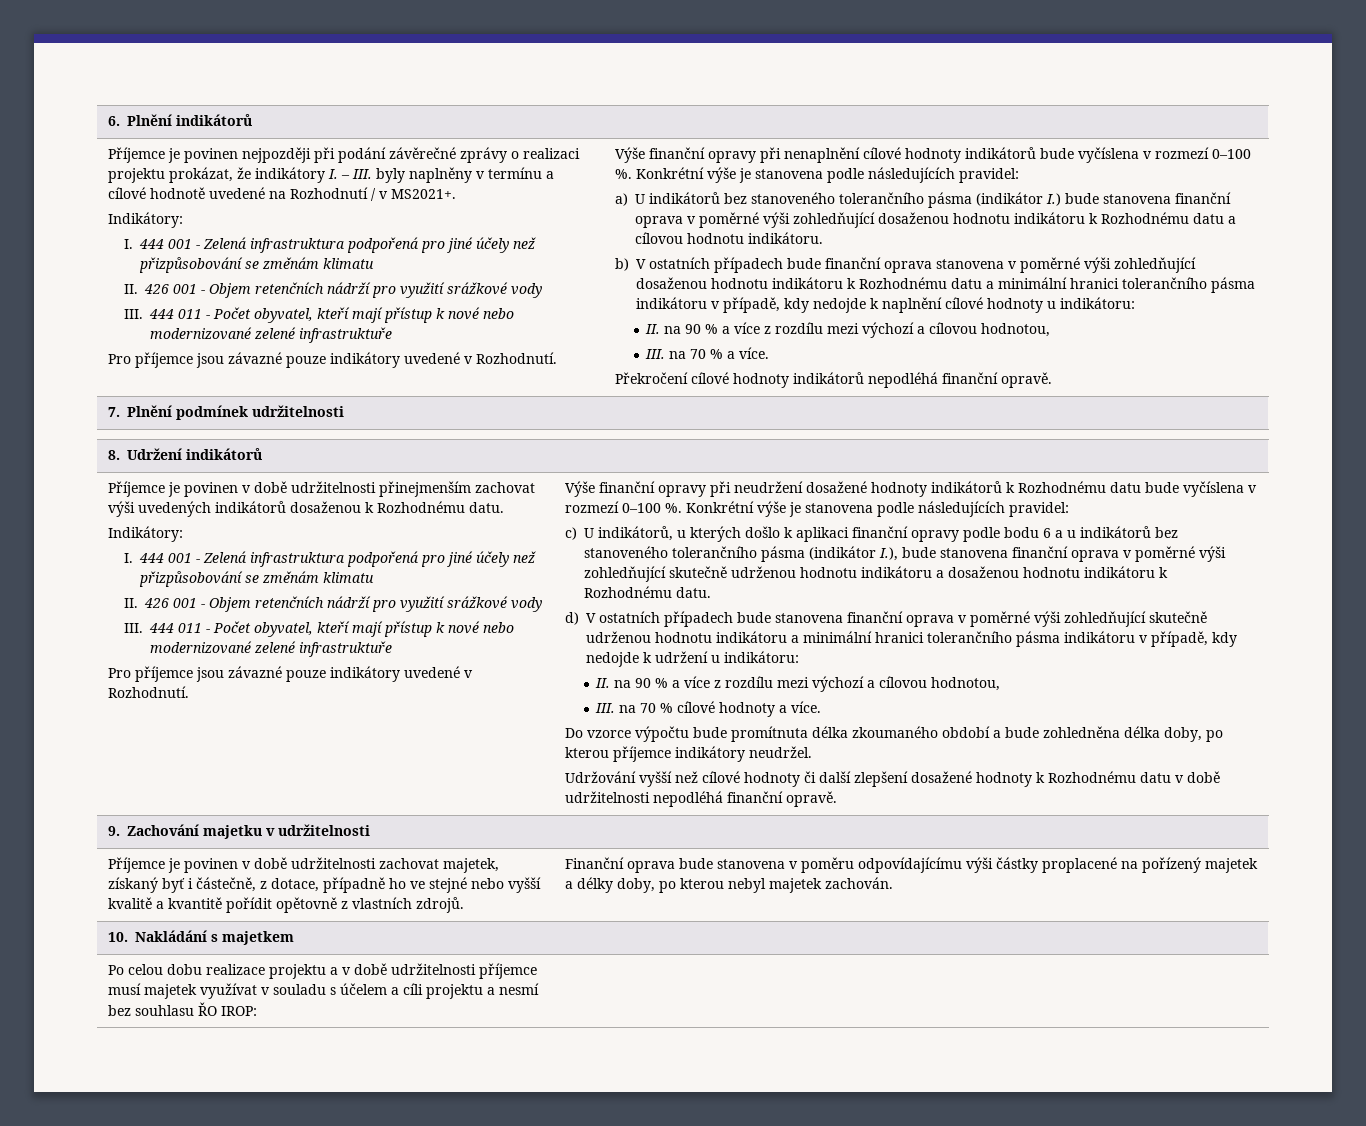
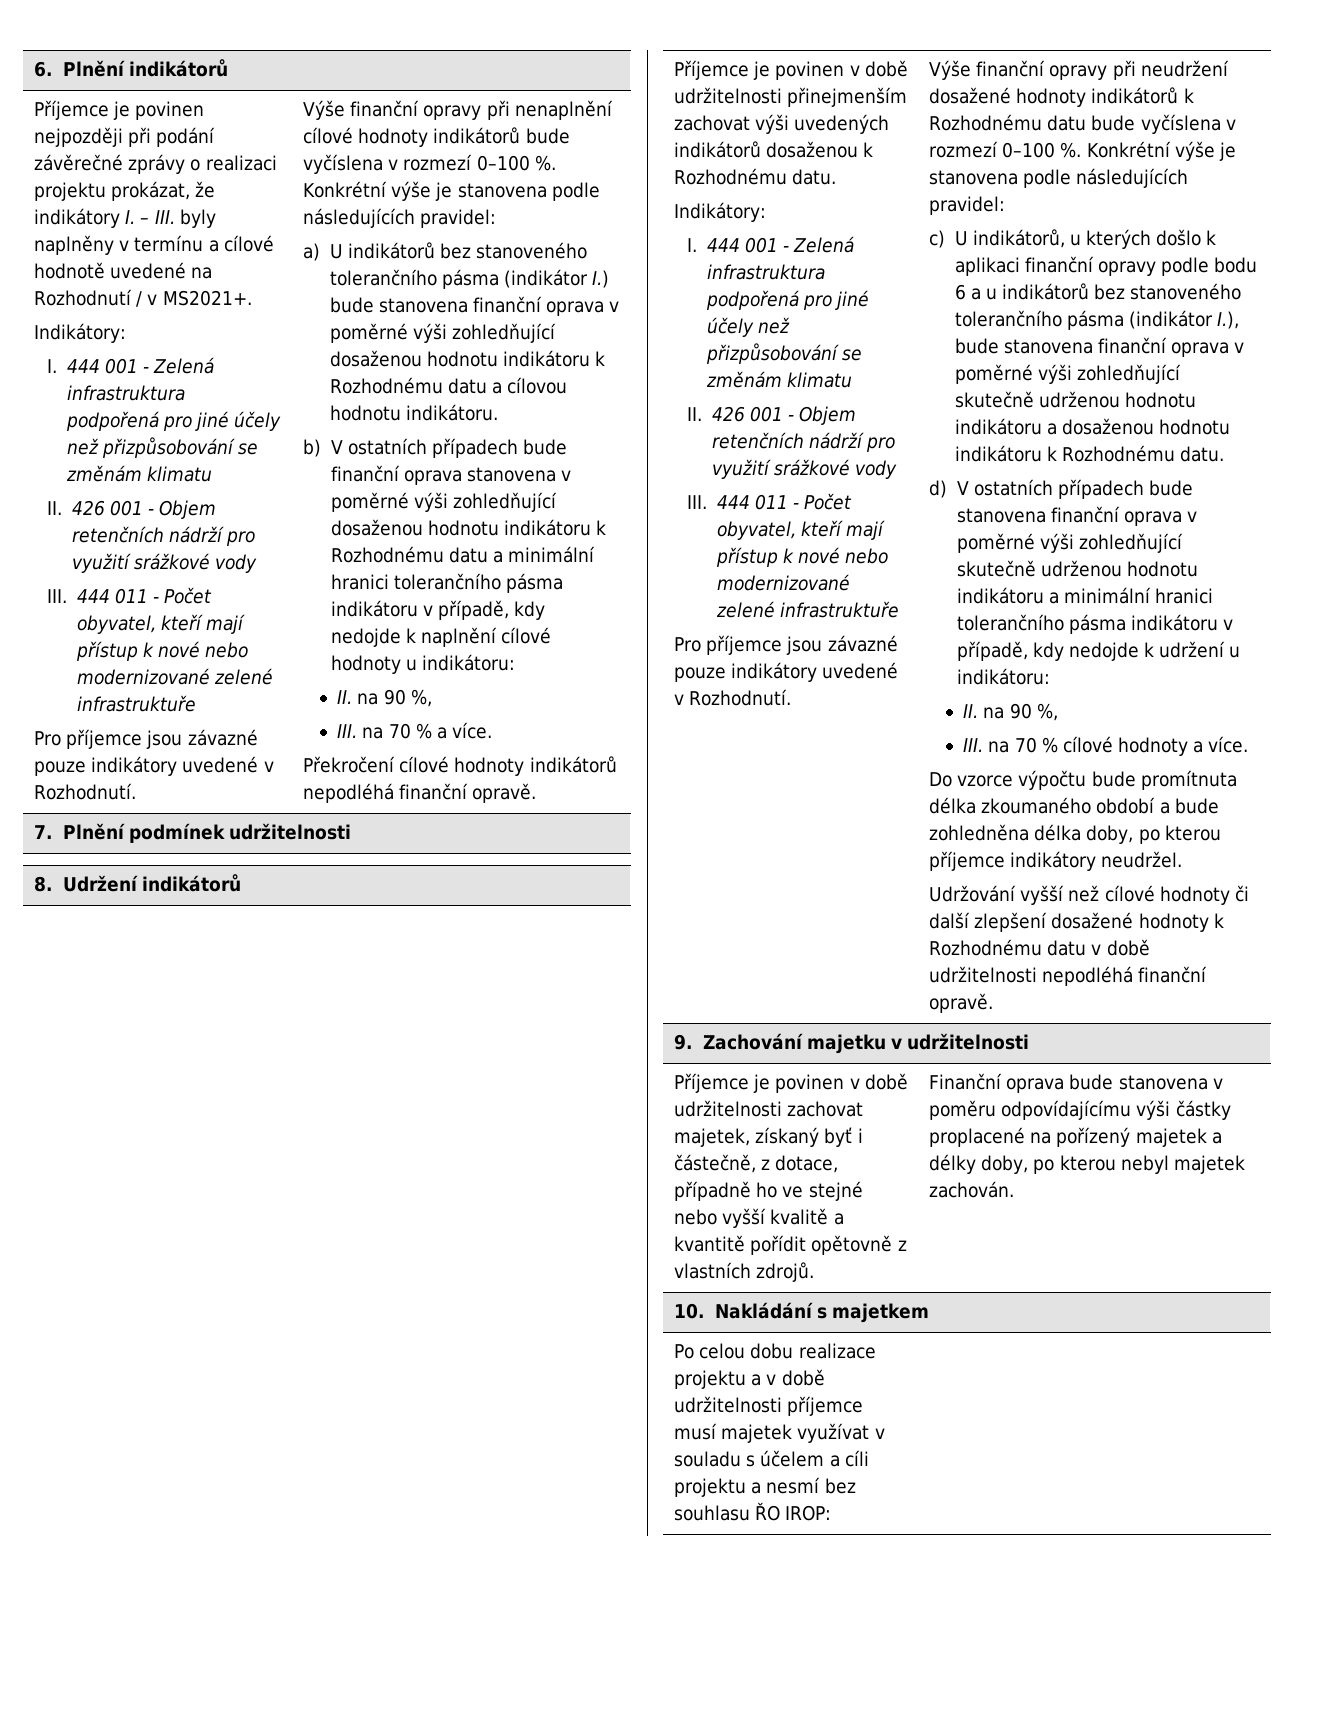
[705,322,1051,338] % a více z rozdílu mezi výchozí a cílovou hodnotou, -> [410,689,432,707] %,
[655,676,1001,692] % a více z rozdílu mezi výchozí a cílovou hodnotou, -> [1036,703,1058,721] %,

